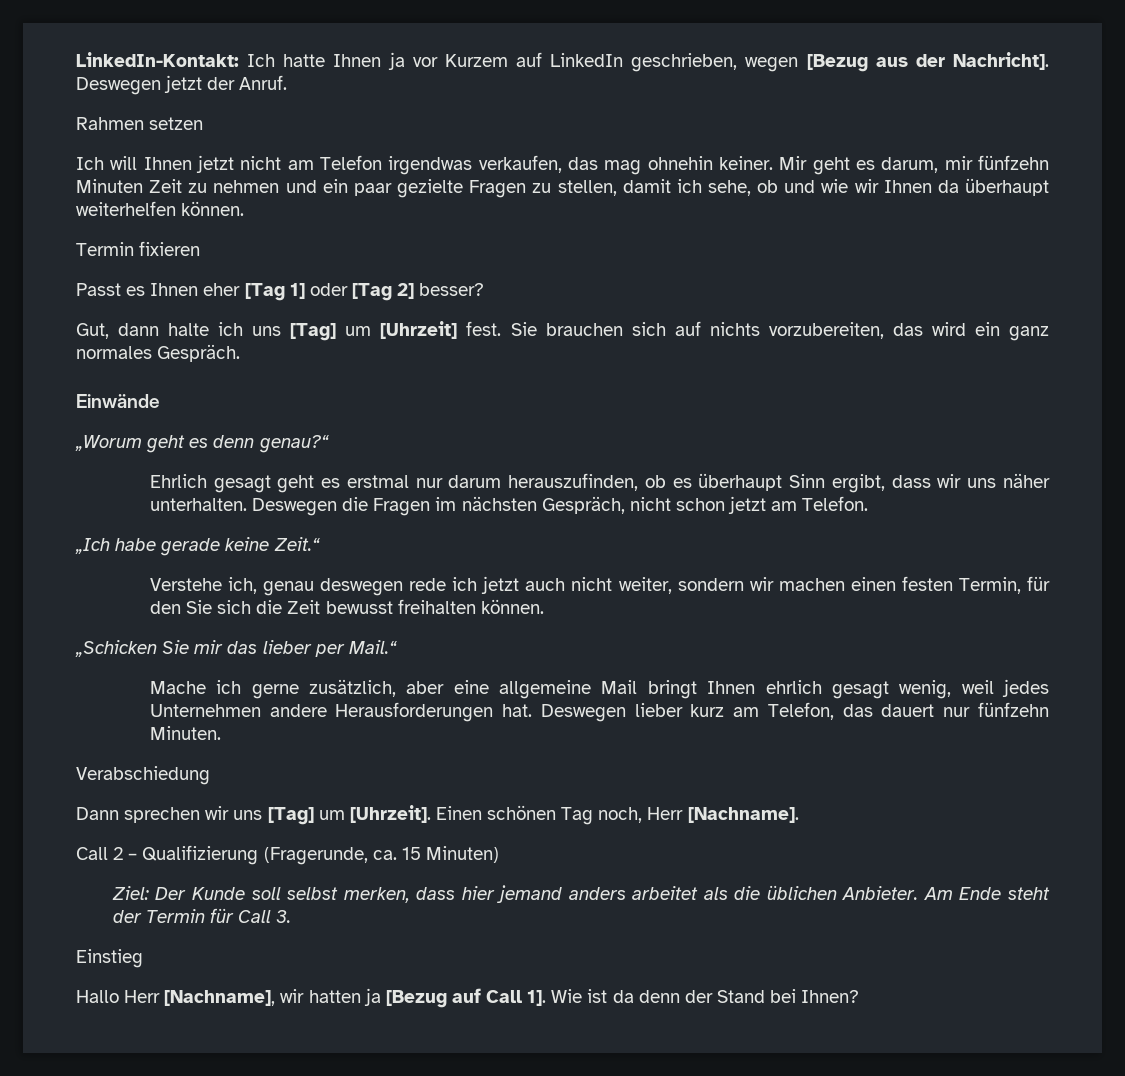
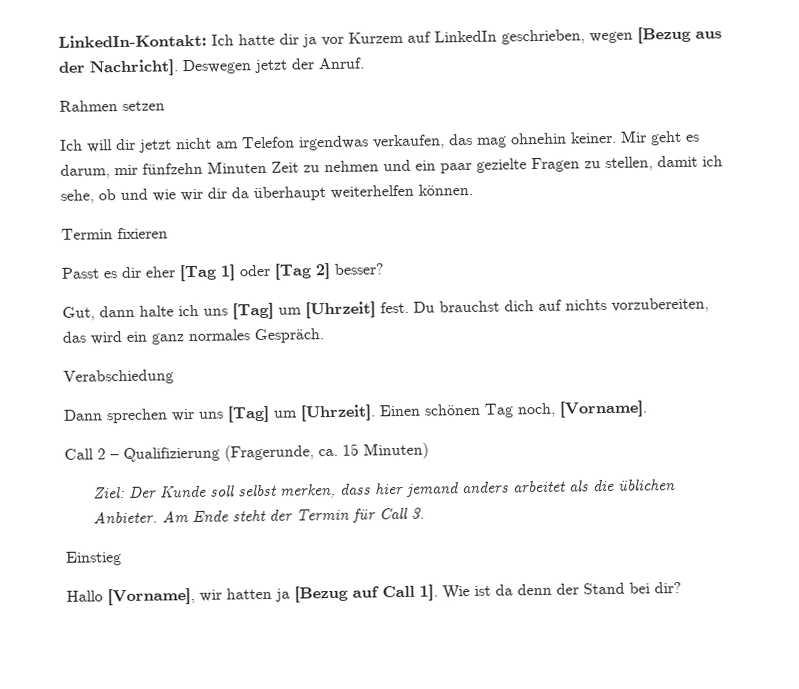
[333,54,382,67] Ihnen -> [279,33,299,45] dir
[143,157,192,170] Ihnen -> [115,138,136,151] dir
[883,180,932,193] Ihnen -> [207,187,227,199] dir
[150,283,199,296] Ihnen -> [121,266,142,279] dir
[510,322,666,336] Sie brauchen sich -> [413,300,534,313] Du brauchst dich
[76,394,160,408] [75,435,329,453] [149,473,1050,493] [149,496,869,516] [75,537,320,556] [149,576,1050,596] [149,599,544,614] [75,640,397,657] [149,679,1049,699] [149,702,1050,722] [149,726,221,740] // Einwände // „Worum geht es denn genau?“ // Ehrlich gesagt geht es erstmal nur darum herauszufinden, ob es überhaupt Sinn ergibt, dass wir uns näher unterhalten. Deswegen die Fragen im nächsten Gespräch, nicht schon jetzt am Telefon. // „Ich habe gerade keine Zeit.“ // Verstehe ich, genau deswegen rede ich jetzt auch nicht weiter, sondern wir machen einen festen Termin, für den Sie sich die Zeit bewusst freihalten können. // „Schicken Sie mir das lieber per Mail.“ // Mache ich gerne zusätzlich, aber eine allgemeine Mail bringt Ihnen ehrlich gesagt wenig, weil jedes Unternehmen andere Herausforderungen hat. Deswegen lieber kurz am Telefon, das dauert nur fünfzehn Minuten. -> (324, 336) none
[647,807,799,823] Herr [Nachname]. -> [559,400,648,418] [Vorname].
[124,990,276,1006] Herr [Nachname], -> [107,587,195,606] [Vorname],
[801,990,860,1003] Ihnen? -> [654,581,682,594] dir?

